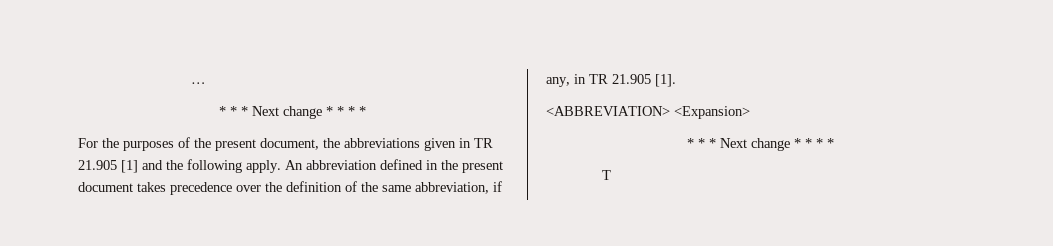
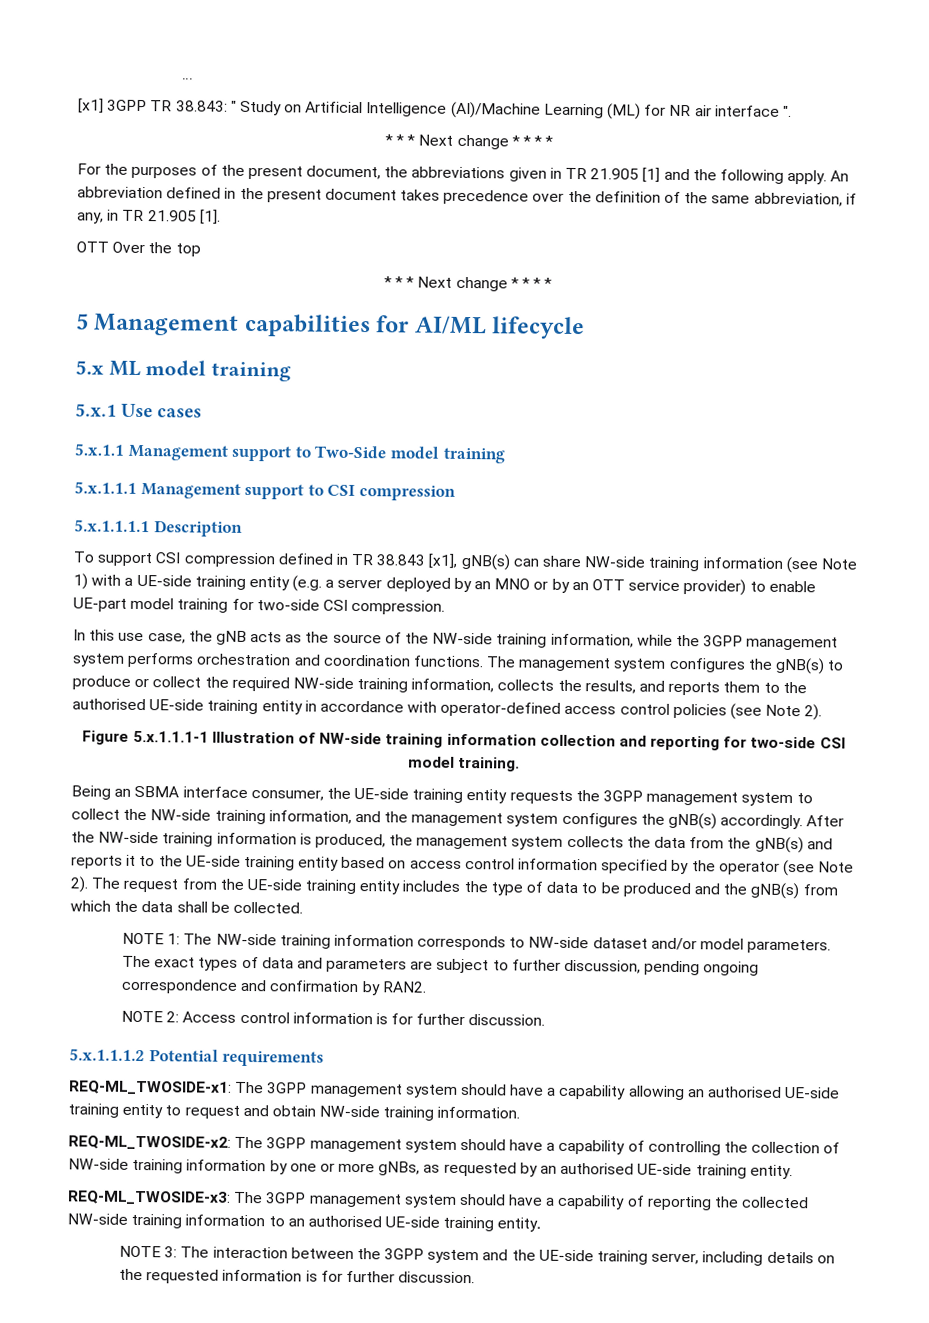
(206, 83) none -> [78,98,792,120] // [x1] 3GPP TR 38.843: " Study on Artificial Intelligence (AI)/Machine Learning (ML) for NR air interface ".
[546,106,750,119] [687,138,834,151] [602,170,612,180] <ABBREVIATION> <Expansion> // * * * Next change * * * * // T -> [76,241,201,257] [383,276,553,292] [76,313,586,340] [75,360,292,382] [75,403,203,418] [74,443,505,464] [74,481,456,501] [74,519,243,537] [73,551,857,574] [73,573,816,596] [73,597,446,615] [73,629,839,651] [72,652,845,675] [72,675,807,696] [72,698,823,721] [82,730,846,751] [407,756,521,772] [71,785,813,807] [71,808,845,830] [71,831,833,854] [71,854,855,877] [70,876,838,900] [70,900,303,914] [121,932,832,954] [121,955,760,976] [120,978,427,996] [120,1010,546,1026] [69,1048,325,1067] [68,1080,841,1101] [68,1103,521,1121] [68,1135,841,1156] [68,1158,793,1180] [67,1190,810,1211] [67,1213,542,1232] [118,1245,835,1266] [118,1268,476,1284] OTT Over the top // * * * Next change * * * * // 5 Management capabilities for AI/ML lifecycle // 5.x ML model training // 5.x.1 Use cases // 5.x.1.1 Management support to Two-Side model training // 5.x.1.1.1 Management support to CSI compression // 5.x.1.1.1.1 Description // To support CSI compression defined in TR 38.843 [x1], gNB(s) can share NW-side training information (see Note 1) with a UE-side training entity (e.g. a server deployed by an MNO or by an OTT service provider) to enable UE-part model training for two-side CSI compression. // In this use case, the gNB acts as the source of the NW-side training information, while the 3GPP management system performs orchestration and coordination functions. The management system configures the gNB(s) to produce or collect the required NW-side training information, collects the results, and reports them to the authorised UE-side training entity in accordance with operator-defined access control policies (see Note 2). // Figure 5.x.1.1.1-1 Illustration of NW-side training information collection and reporting for two-side CSI model training. // Being an SBMA interface consumer, the UE-side training entity requests the 3GPP management system to collect the NW-side training information, and the management system configures the gNB(s) accordingly. After the NW-side training information is produced, the management system collects the data from the gNB(s) and reports it to the UE-side training entity based on access control information specified by the operator (see Note 2). The request from the UE-side training entity includes the type of data to be produced and the gNB(s) from which the data shall be collected. // NOTE 1: The NW-side training information corresponds to NW-side dataset and/or model parameters. The exact types of data and parameters are subject to further discussion, pending ongoing correspondence and confirmation by RAN2. // NOTE 2: Access control information is for further discussion. // 5.x.1.1.1.2 Potential requirements // REQ-ML_TWOSIDE-x1: The 3GPP management system should have a capability allowing an authorised UE-side training entity to request and obtain NW-side training information. // REQ-ML_TWOSIDE-x2: The 3GPP management system should have a capability of controlling the collection of NW-side training information by one or more gNBs, as requested by an authorised UE-side training entity. // REQ-ML_TWOSIDE-x3: The 3GPP management system should have a capability of reporting the collected NW-side training information to an authorised UE-side training entity. // NOTE 3: The interaction between the 3GPP system and the UE-side training server, including details on the requested information is for further discussion.

